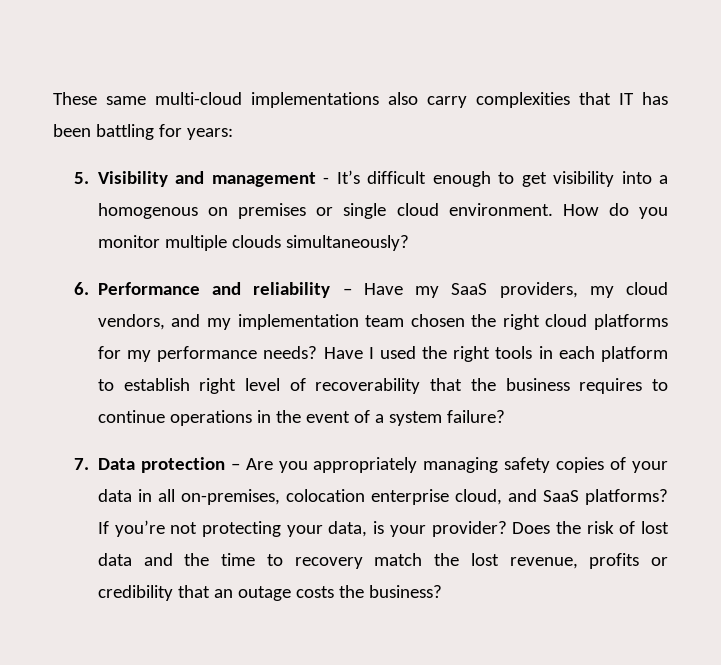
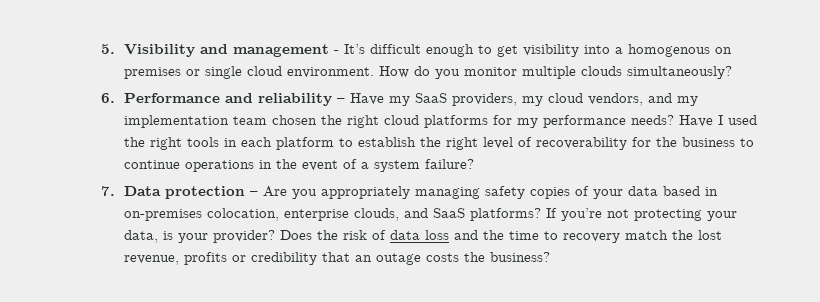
[53,92,668,108] [53,124,233,140] These same multi-cloud implementations also carry complexities that IT has been battling for years: // -> (100, 49) none
(190, 384) none -> [419,137,441,147] the
[430,378,463,391] that -> [631,137,651,147] for
[579,378,643,394] requires -> (735, 142) none
[137,489,502,505] in all on-premises, colocation enterprise cloud, -> [662,186,718,196] [123,208,399,221] based in on-premises colocation, enterprise clouds,
[640,521,669,534] [97,553,132,566] lost data -> [389,230,449,240] data loss

